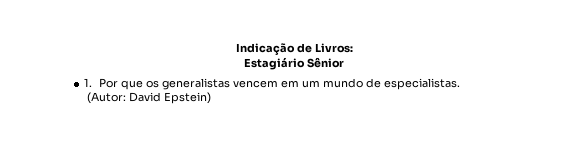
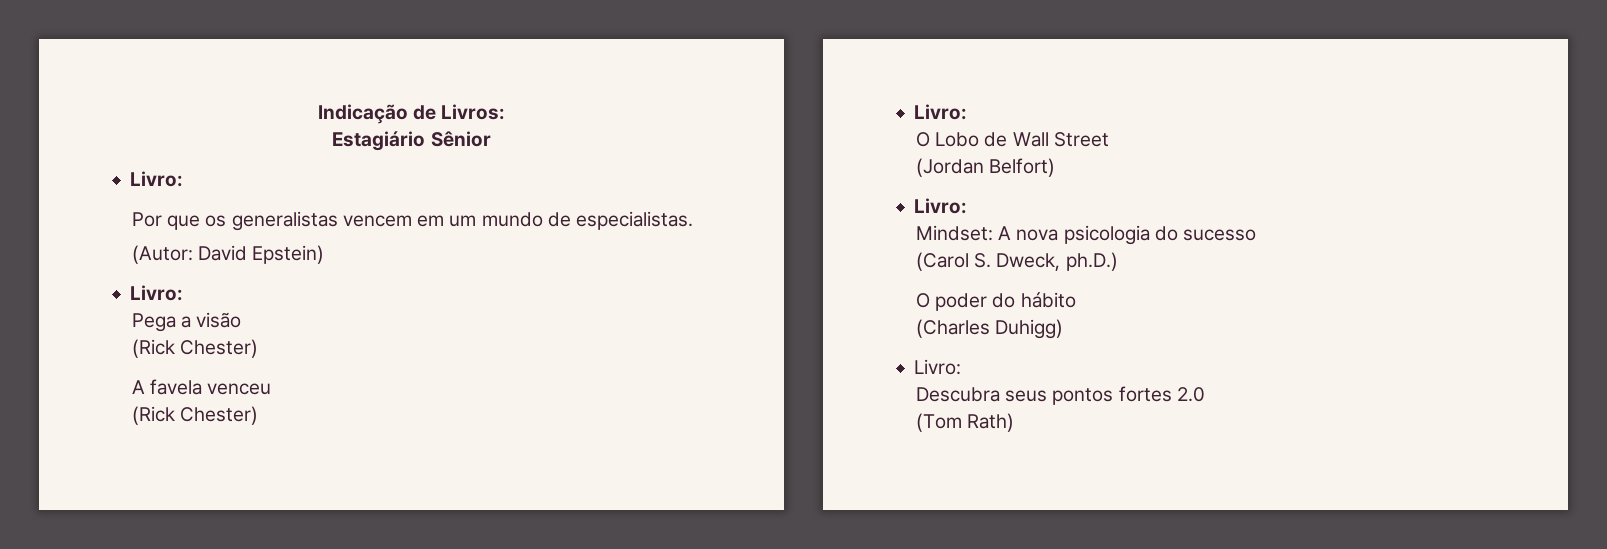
[83,78,92,87] 1. -> [130,171,184,187] Livro: //
(211, 98) none -> [130,285,184,301] [131,312,242,332] [131,339,258,358] [131,379,272,395] [131,406,258,425] [914,104,968,120] [915,132,1109,147] [915,158,1055,177] [914,198,968,214] [915,225,1257,245] [915,252,1118,271] [915,292,1076,311] [915,319,1063,339] [914,359,962,375] [915,386,1205,405] [915,413,1014,432] // Livro: // Pega a visão // (Rick Chester) // A favela venceu // (Rick Chester) // Livro: // O Lobo de Wall Street // (Jordan Belfort) // Livro: // Mindset: A nova psicologia do sucesso // (Carol S. Dweck, ph.D.) // O poder do hábito // (Charles Duhigg) // Livro: // Descubra seus pontos fortes 2.0 // (Tom Rath)

